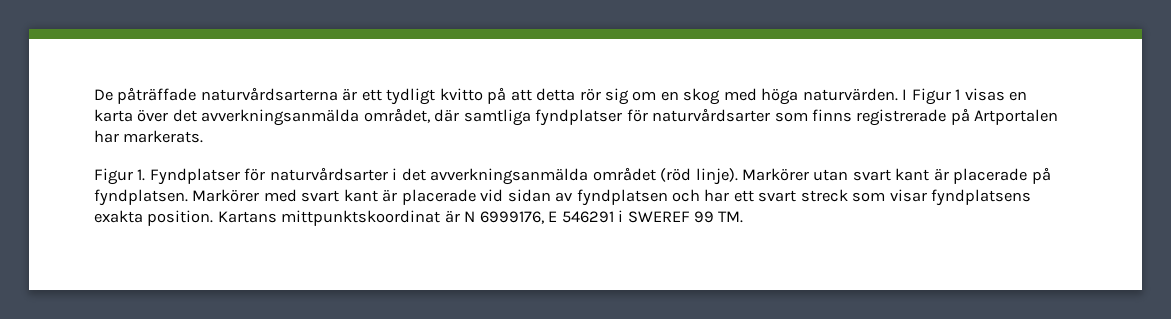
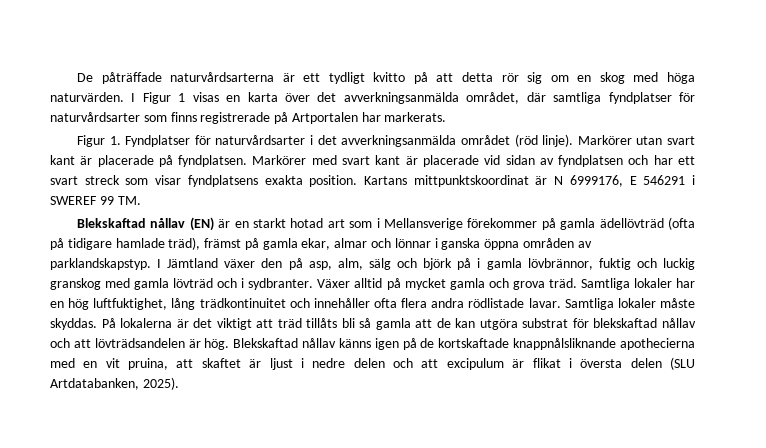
(744, 217) none -> [76,217,696,231] [50,237,592,250] [50,258,696,270] [50,278,695,290] [50,298,695,310] [50,318,696,330] [50,338,695,350] [50,357,695,370] [50,377,179,390] // Blekskaftad nållav (EN) är en starkt hotad art som i Mellansverige förekommer på gamla ädellövträd (ofta på tidigare hamlade träd), främst på gamla ekar, almar och lönnar i ganska öppna områden av parklandskapstyp. I Jämtland växer den på asp, alm, sälg och björk på i gamla lövbrännor, fuktig och luckig granskog med gamla lövträd och i sydbranter. Växer alltid på mycket gamla och grova träd. Samtliga lokaler har en hög luftfuktighet, lång trädkontinuitet och innehåller ofta flera andra rödlistade lavar. Samtliga lokaler måste skyddas. På lokalerna är det viktigt att träd tillåts bli så gamla att de kan utgöra substrat för blekskaftad nållav och att lövträdsandelen är hög. Blekskaftad nållav känns igen på de kortskaftade knappnålsliknande apothecierna med en vit pruina, att skaftet är ljust i nedre delen och att excipulum är flikat i översta delen (SLU Artdatabanken, 2025).

